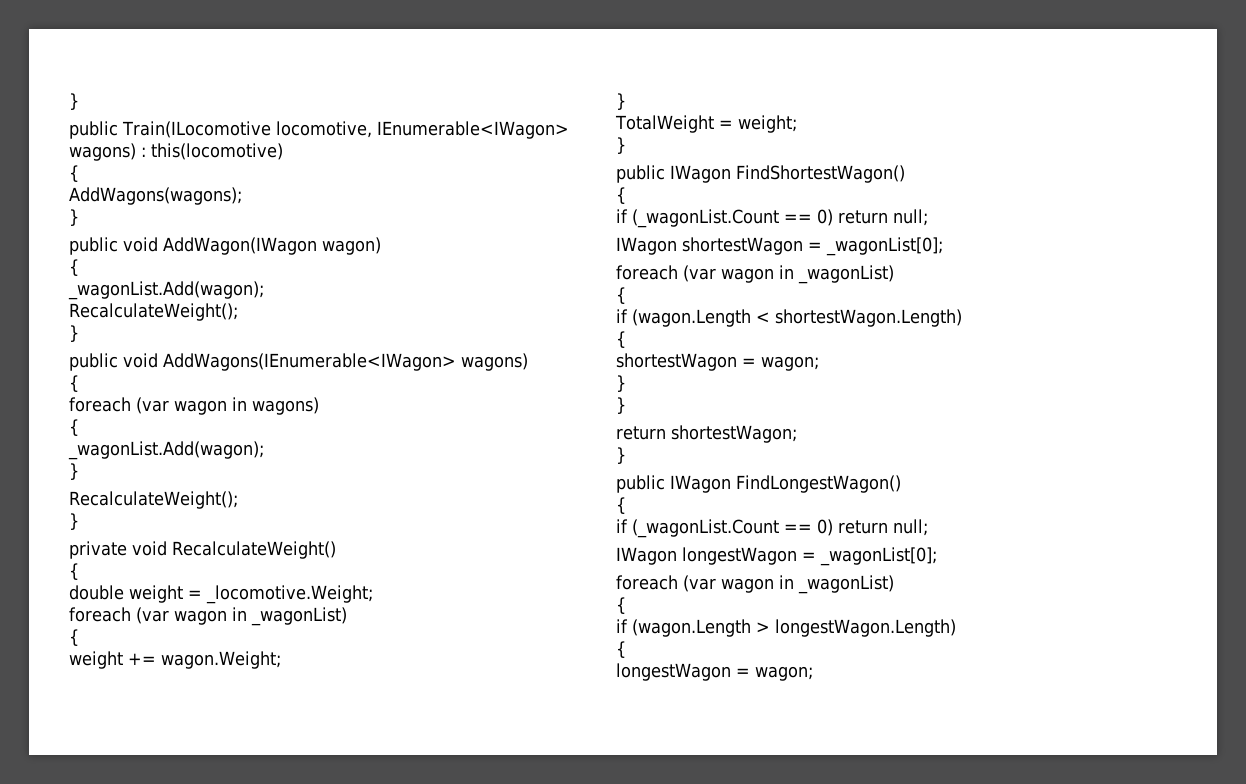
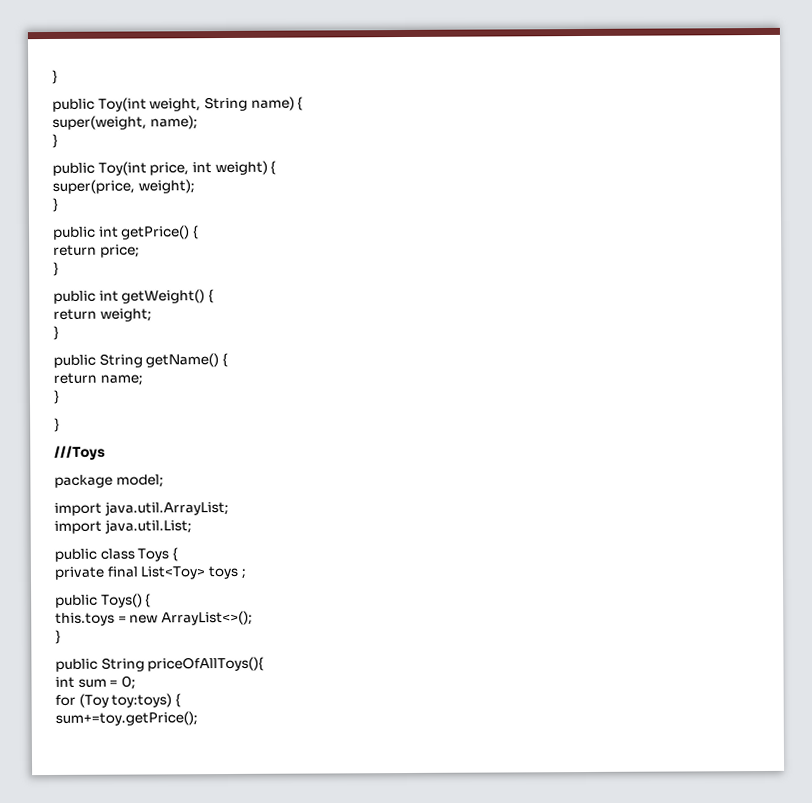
[69,93,79,110] [69,121,569,139] [69,143,283,161] [69,165,79,182] [69,187,242,205] [69,209,79,226] [69,237,381,255] [69,259,79,276] [68,281,264,300] [69,303,238,321] [69,325,79,342] [69,353,528,371] [69,375,79,392] [69,397,319,415] [69,419,79,436] [68,441,264,460] [69,463,79,480] [69,491,238,509] [69,513,79,530] [69,541,336,559] [69,563,79,580] [69,585,373,604] [69,607,347,626] [69,629,79,646] [69,651,281,669] [616,93,626,110] [615,115,733,133] } // public Train(ILocomotive locomotive, IEnumerable<IWagon> wagons) : this(locomotive) // { // AddWagons(wagons); // } // public void AddWagon(IWagon wagon) // { // _wagonList.Add(wagon); // RecalculateWeight(); // } // public void AddWagons(IEnumerable<IWagon> wagons) // { // foreach (var wagon in wagons) // { // _wagonList.Add(wagon); // } // RecalculateWeight(); // } // private void RecalculateWeight() // { // double weight = _locomotive.Weight; // foreach (var wagon in _wagonList) // { // weight += wagon.Weight; // } // TotalWeight = -> [52,69,58,84] [52,96,304,112] [52,115,198,130] [52,133,58,148] [52,160,277,176] [52,179,195,194] [52,197,58,212] [53,225,199,240] [53,244,140,258] [53,261,59,276] [53,289,214,304] [53,308,97,320] } // public Toy(int weight, String name) { // super(weight, name); // } // public Toy(int price, int weight) { // super(price, weight); // } // public int getPrice() { // return price; // } // public int getWeight() { // return
[670,165,905,183] [616,187,626,204] [616,209,928,228] [616,237,943,256] [616,265,894,284] [616,287,626,304] [616,309,962,327] [616,331,626,348] [616,353,819,371] [616,375,626,392] [616,397,626,414] [616,425,797,443] [616,447,626,464] [616,475,901,493] [616,497,626,514] [616,519,928,538] [616,547,937,566] [616,575,894,594] [616,597,626,614] [616,619,956,637] [616,641,626,658] [616,663,813,681] IWagon FindShortestWagon() // { // if (_wagonList.Count == 0) return null; // IWagon shortestWagon = _wagonList[0]; // foreach (var wagon in _wagonList) // { // if (wagon.Length < shortestWagon.Length) // { // shortestWagon = wagon; // } // } // return shortestWagon; // } // public IWagon FindLongestWagon() // { // if (_wagonList.Count == 0) return null; // IWagon longestWagon = _wagonList[0]; // foreach (var wagon in _wagonList) // { // if (wagon.Length > longestWagon.Length) // { // longestWagon = wagon; -> [98,352,228,368] [53,372,143,386] [53,389,60,404] [54,417,60,432] [54,445,106,460] [54,474,164,488] [54,500,229,516] [54,519,192,534] [54,547,178,562] [54,565,246,580] [55,593,152,608] [55,610,253,626] [55,629,61,644] [55,656,265,672] [55,675,136,690] [55,693,181,708] [55,711,198,726] String getName() { // return name; // } // } // ///Toys // package model; // import java.util.ArrayList; // import java.util.List; // public class Toys { // private final List<Toy> toys ; // public Toys() { // this.toys = new ArrayList<>(); // } // public String priceOfAllToys(){ // int sum = 0; // for (Toy toy:toys) { // sum+=toy.getPrice();

